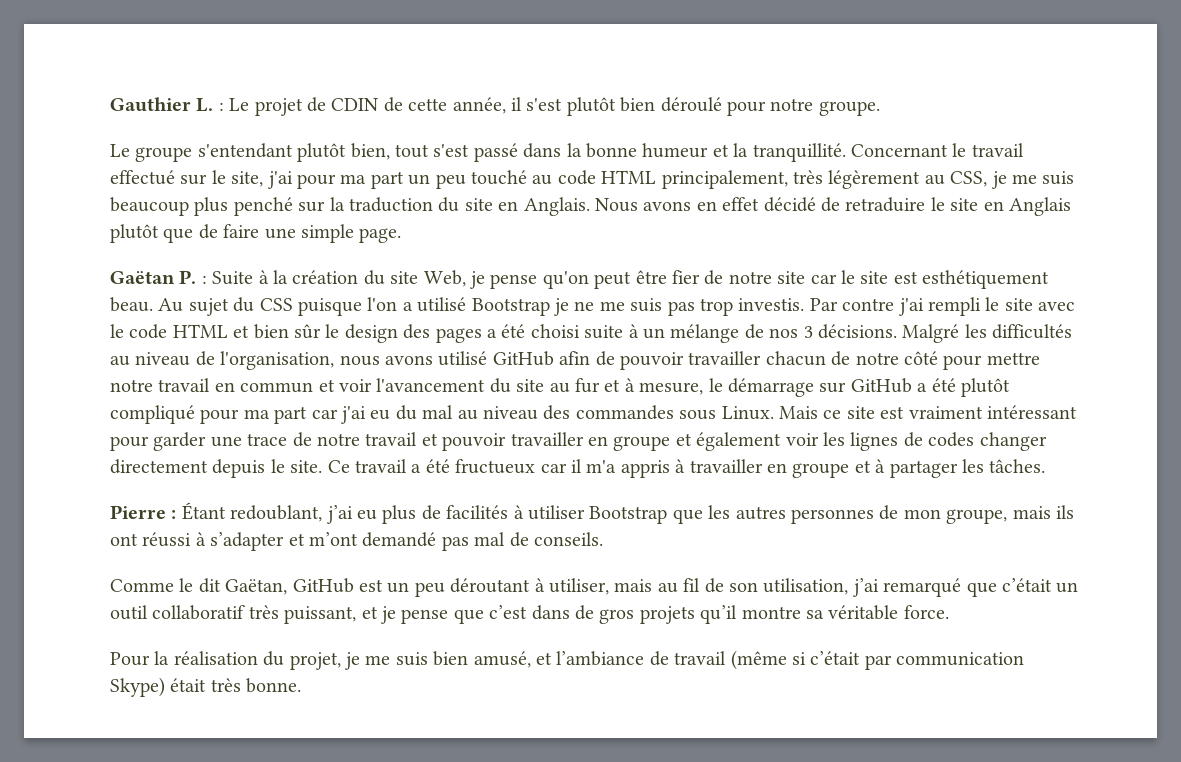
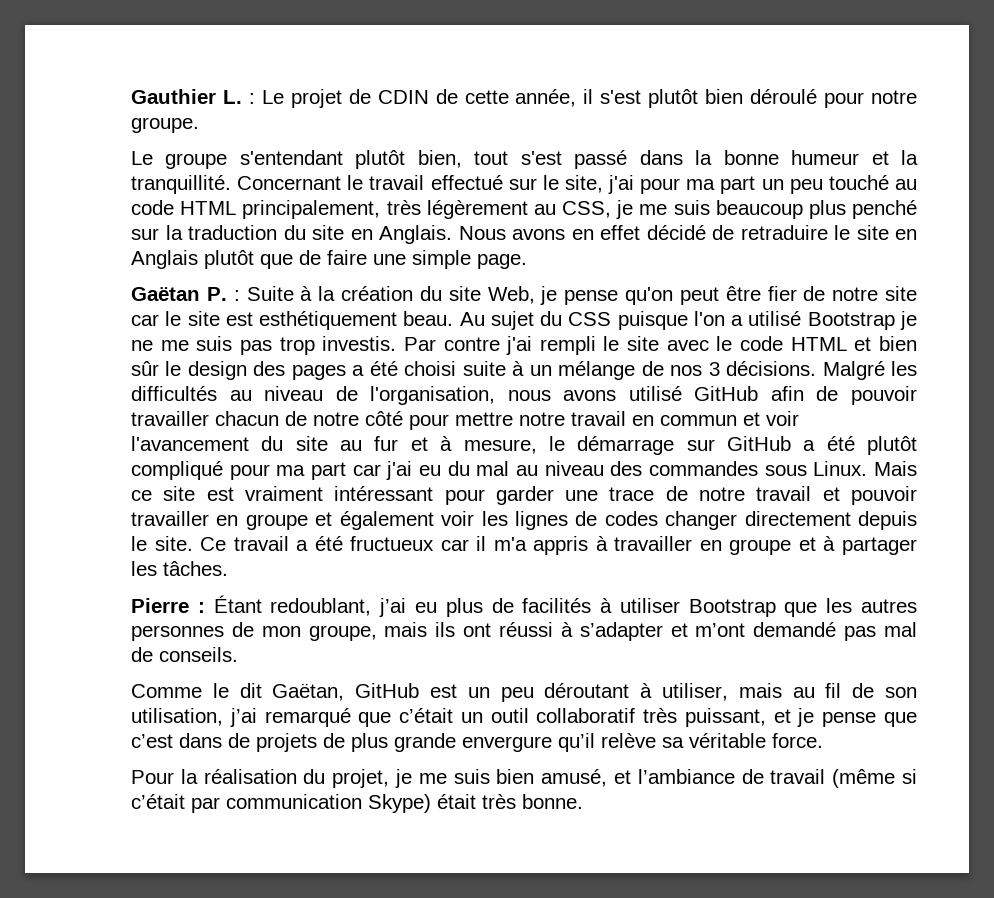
[599,605,801,624] gros projets qu’il montre -> [256,733,656,752] projets de plus grande envergure qu’il relève

